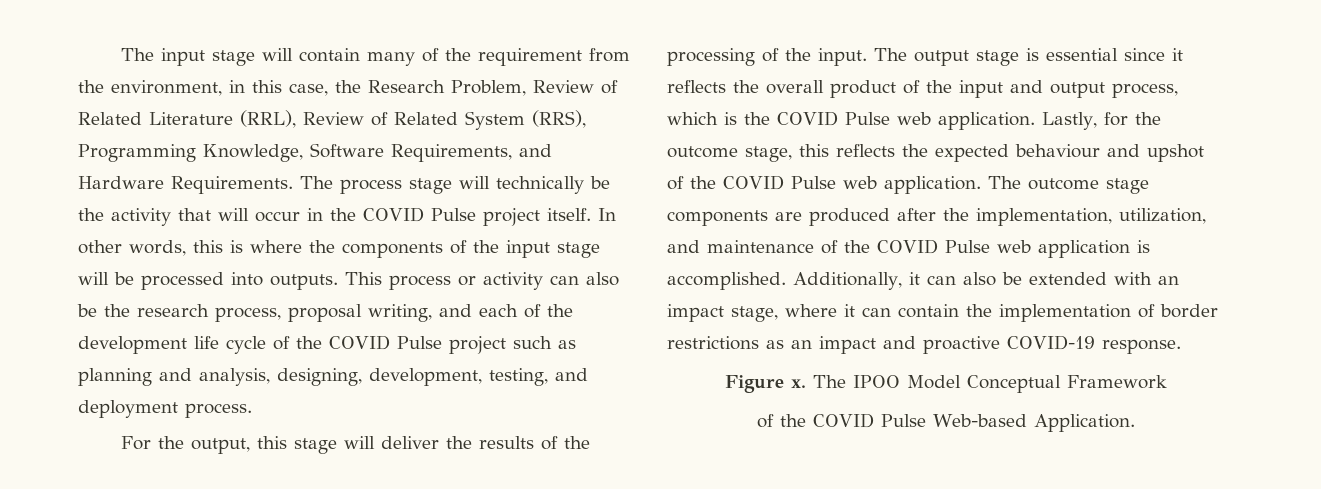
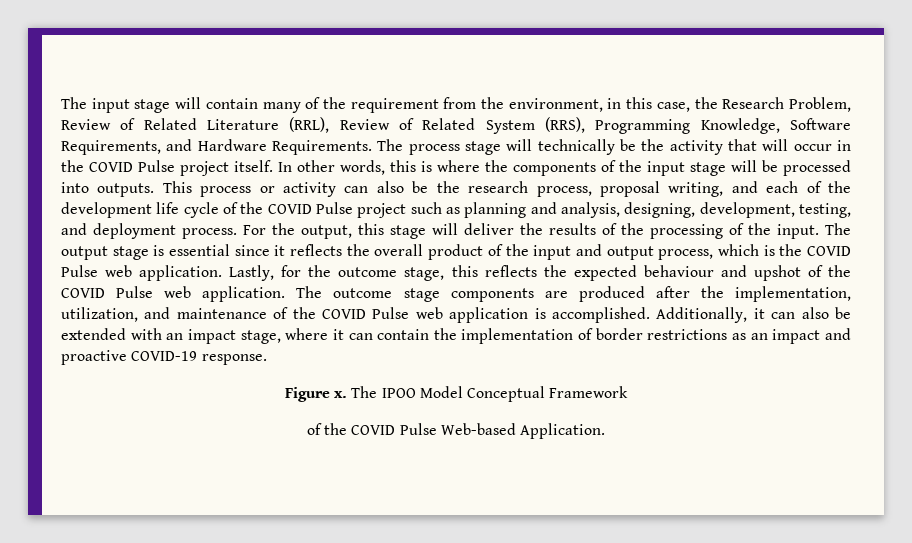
(252, 410) // -> (237, 233) none

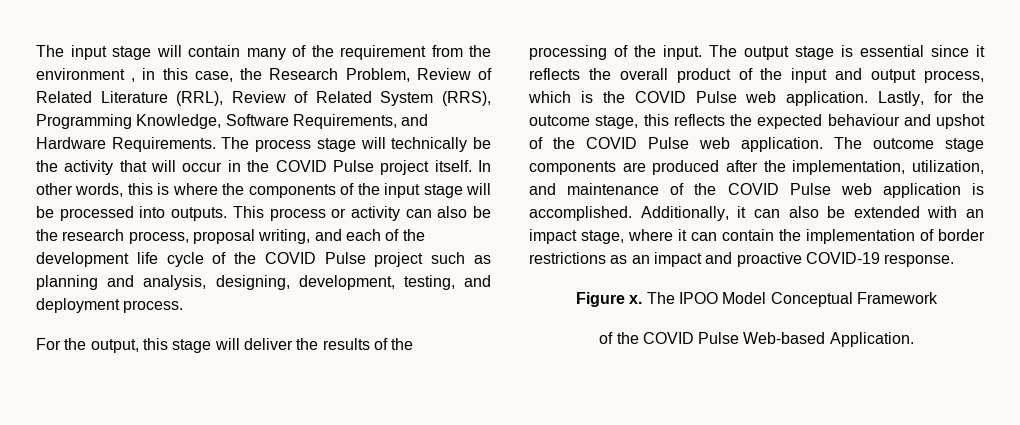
[508,98,603,112] environment, -> [36,68,136,82] environment ,
(237, 233) none -> (184, 306) //

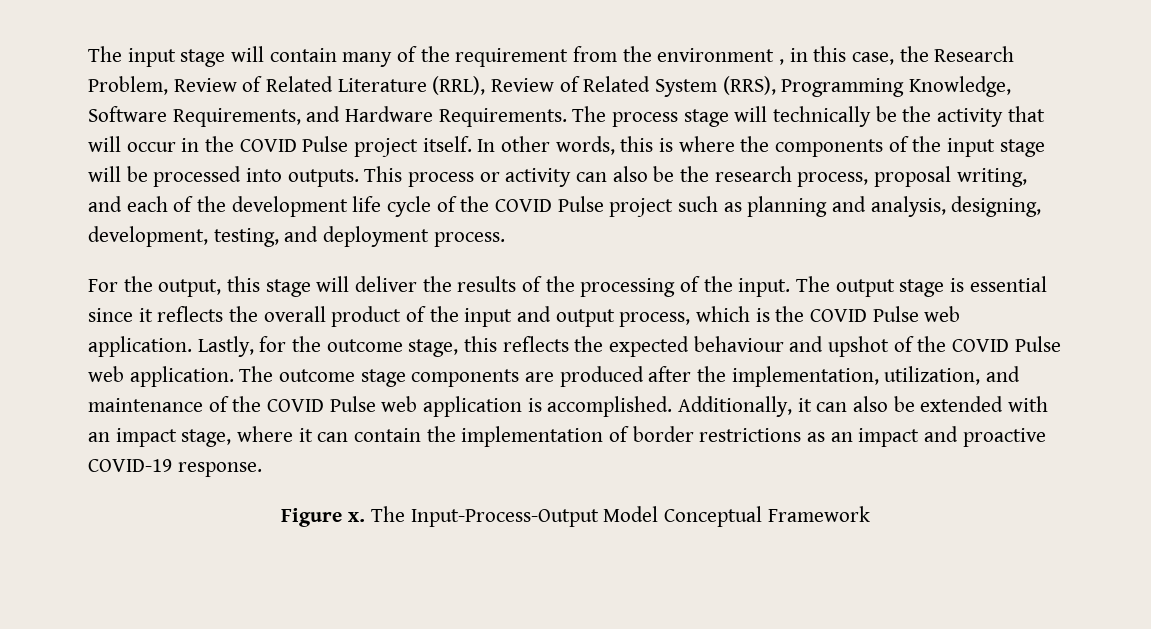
[679,292,718,304] IPOO -> [410,509,599,527] Input-Process-Output
[599,332,914,347] // of the COVID Pulse Web-based Application. -> (870, 514) none

